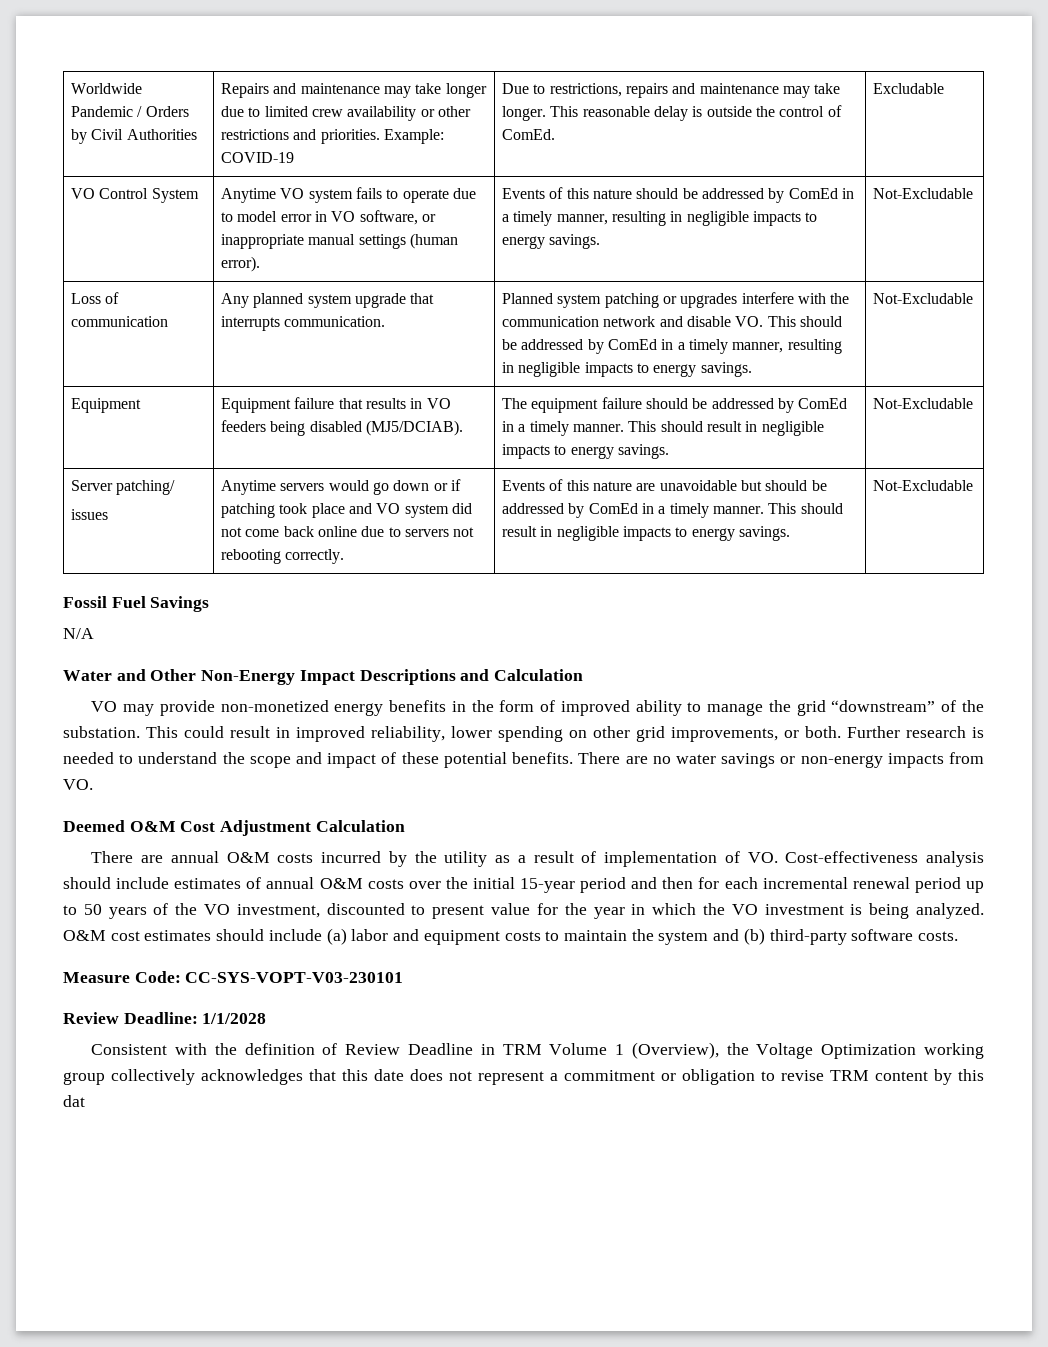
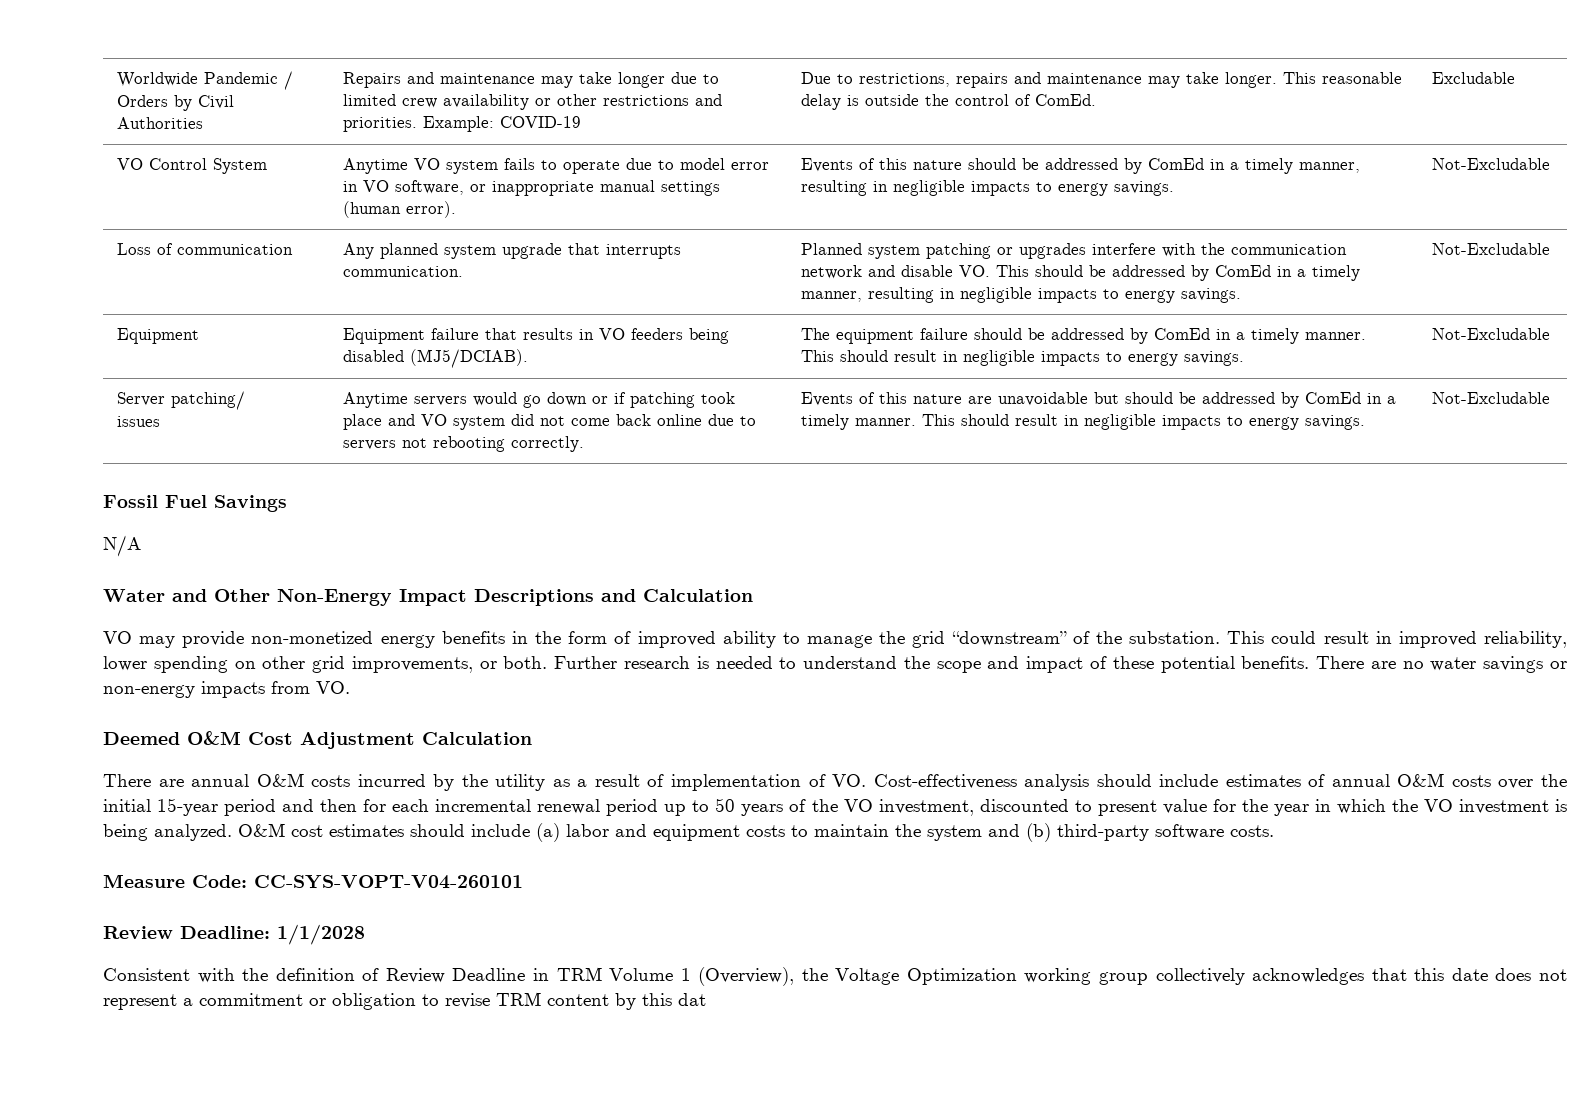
[185,972,404,983] CC-SYS-VOPT-V03-230101 -> [254,875,523,889] CC-SYS-VOPT-V04-260101

